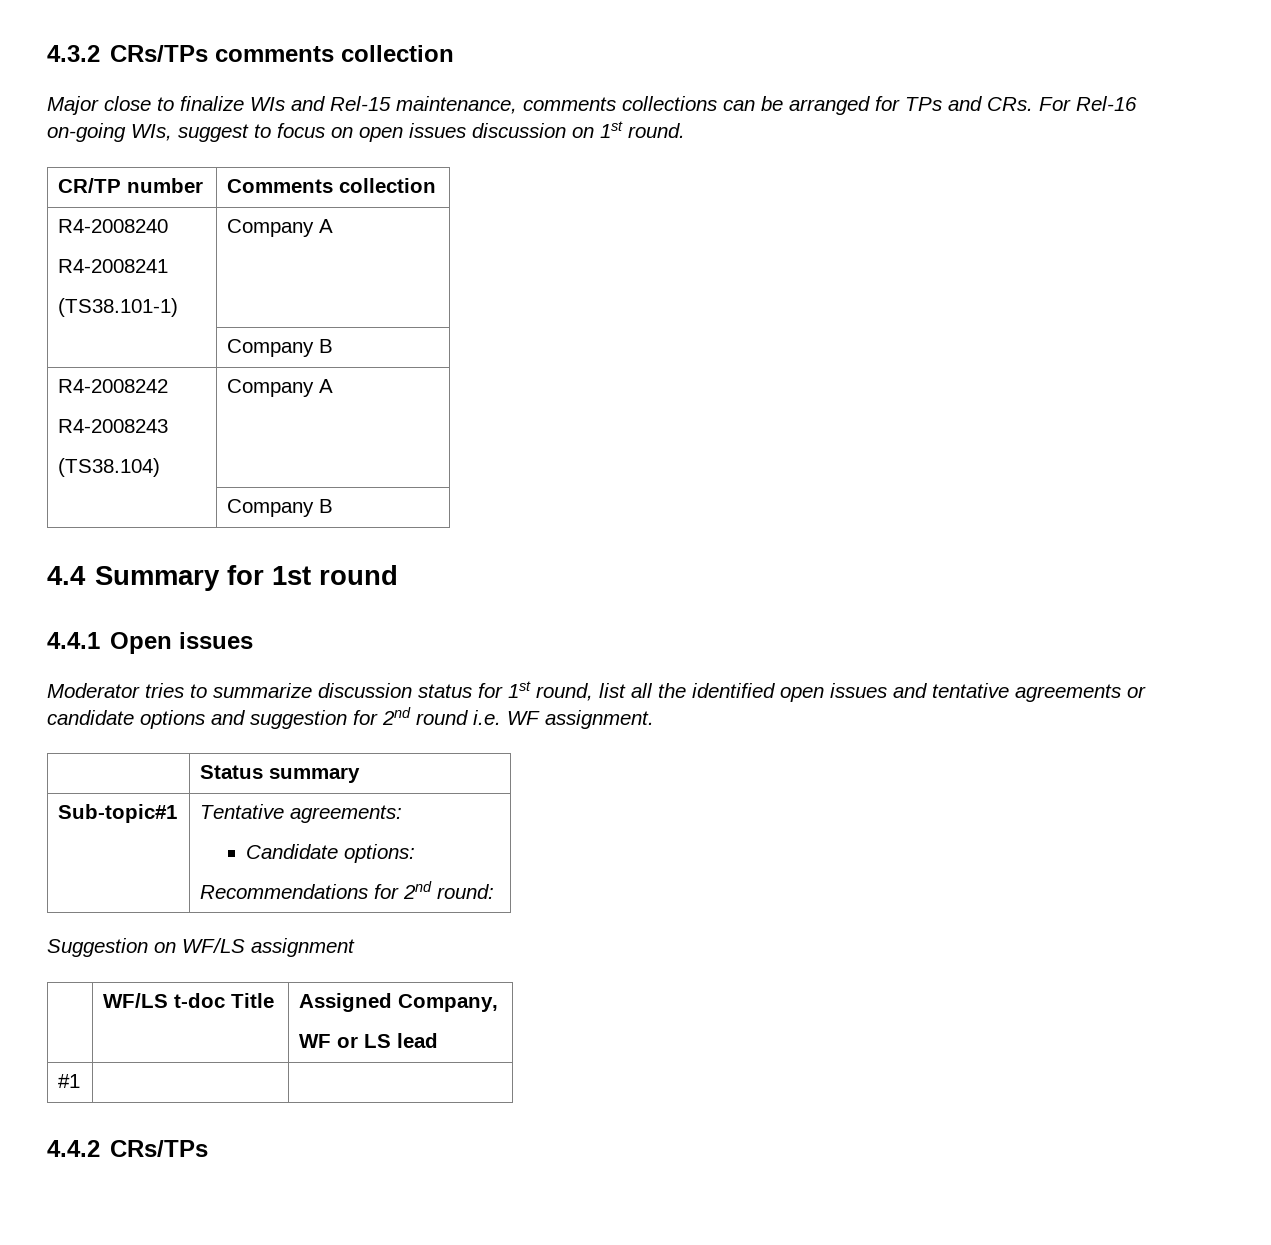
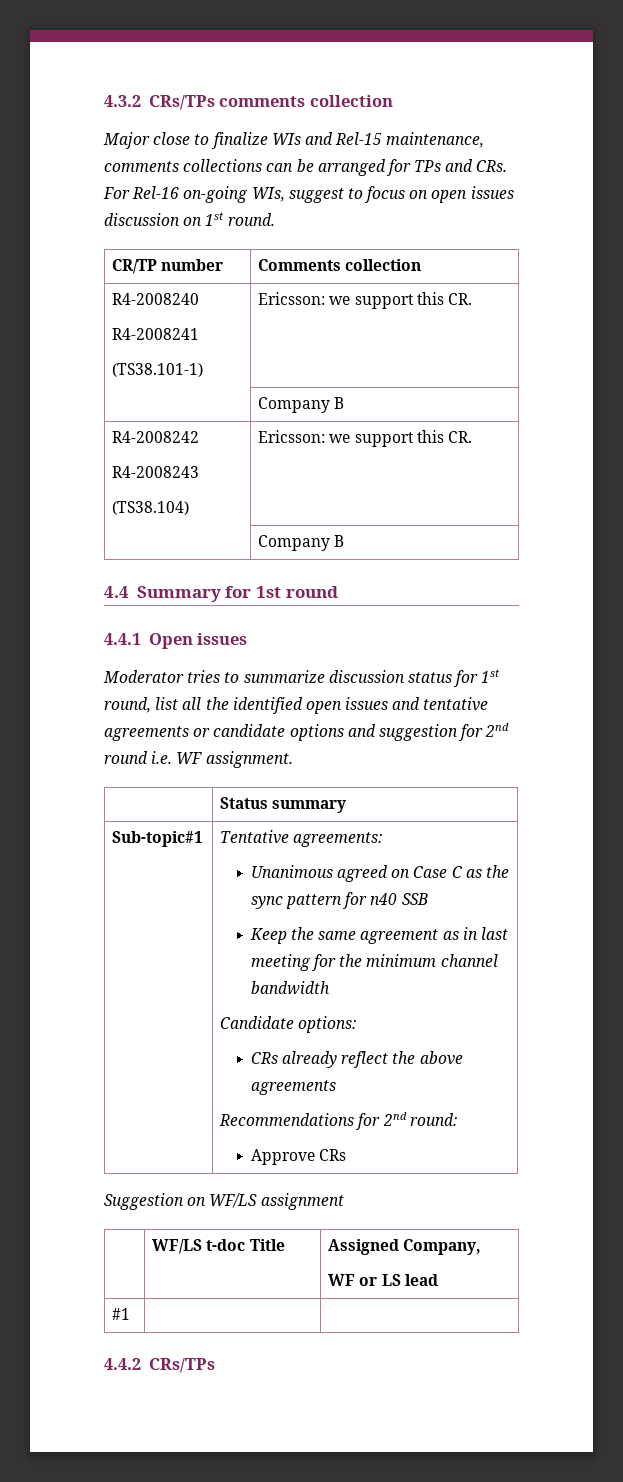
[227,219,334,237] Company A -> [258,292,472,309] Ericsson: we support this CR.
[227,379,334,397] Company A -> [258,430,472,447] Ericsson: we support this CR.
[246,844,416,863] Candidate options: -> [250,865,510,882] [250,892,428,909] [249,927,509,944] [250,954,498,971] [250,981,330,995] [220,1016,357,1033] [250,1051,463,1068] [250,1080,336,1095] Unanimous agreed on Case C as the sync pattern for n40 SSB // Keep the same agreement as in last meeting for the minimum channel bandwidth // Candidate options: // CRs already reflect the above agreements
(495, 891) none -> [250,1149,347,1165] // Approve CRs

